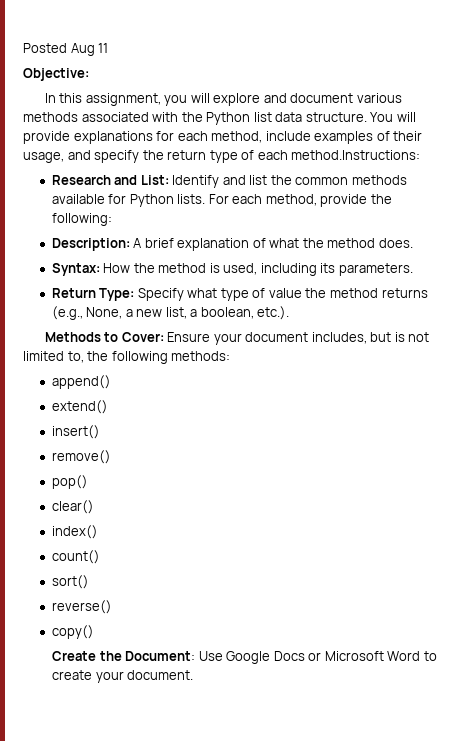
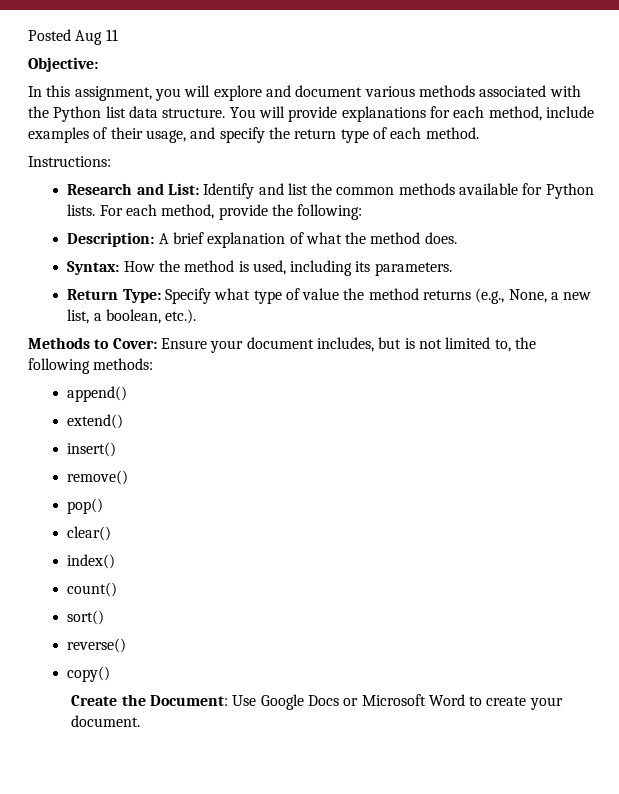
[291,150,421,160] method.Instructions: -> [425,127,479,139] [28,156,111,167] method. // Instructions:

